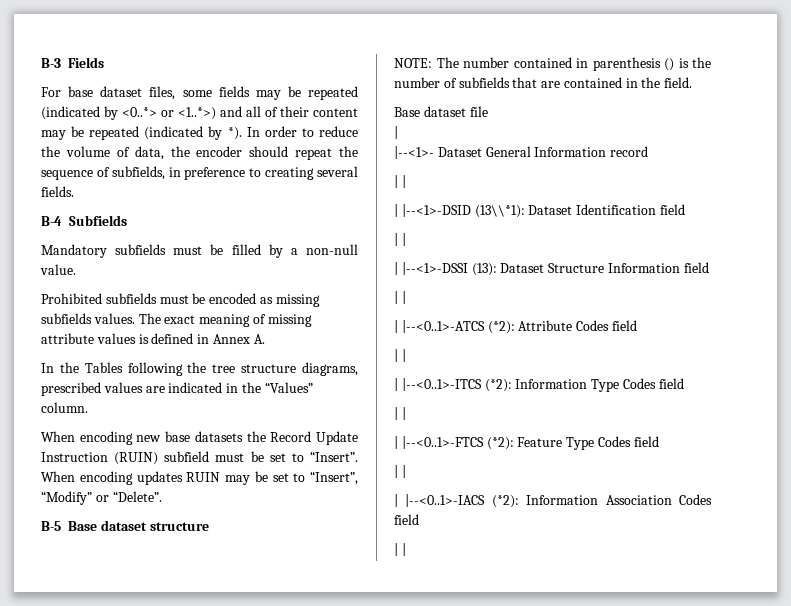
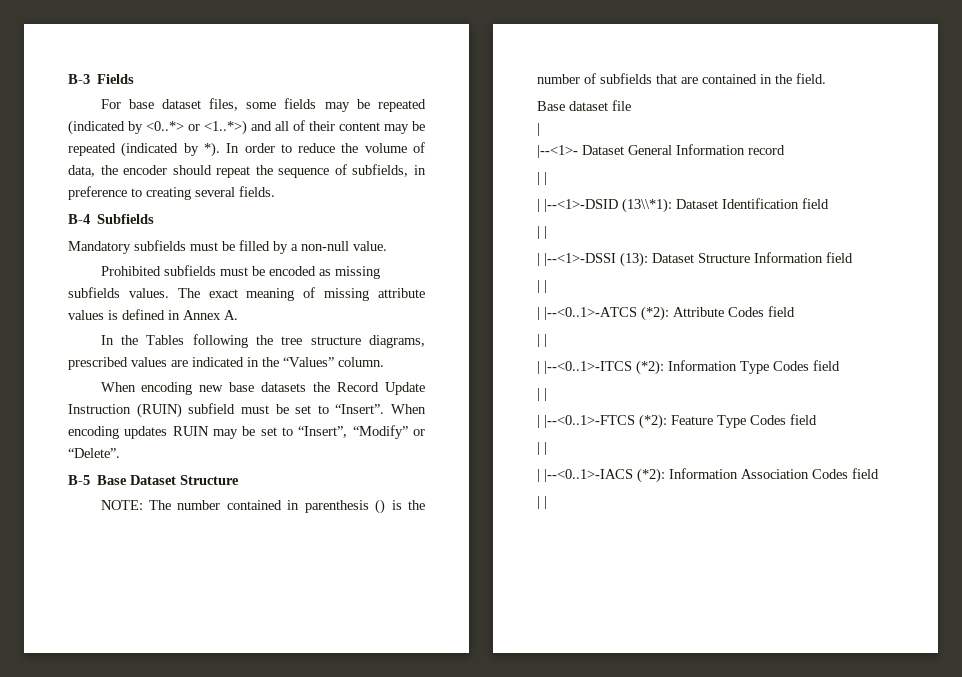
[100,520,209,531] dataset structure -> [130,475,240,485] Dataset Structure

